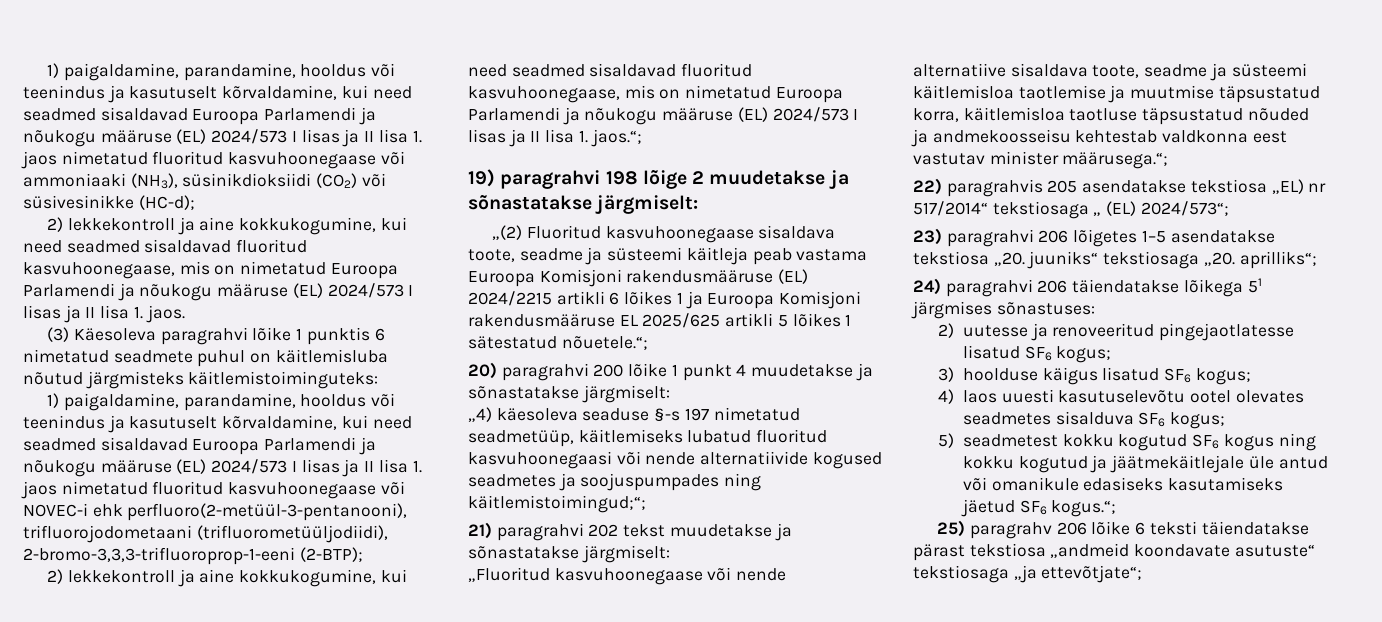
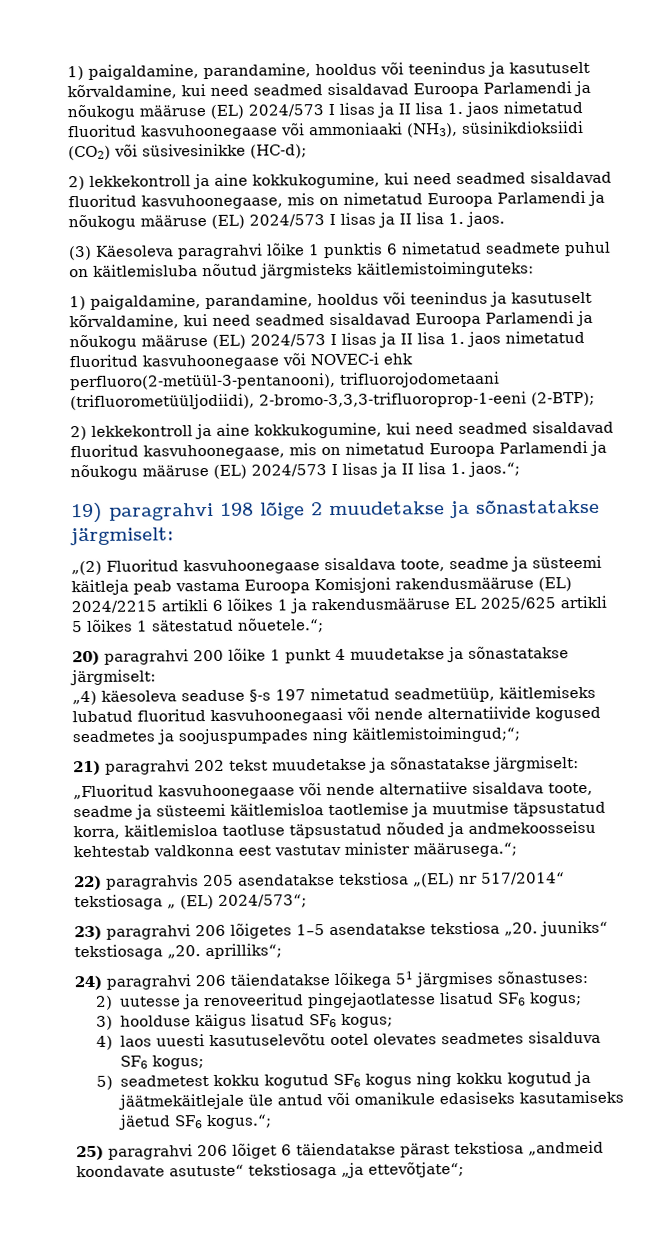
[707,291,862,309] Euroopa Komisjoni -> (307, 606) none
[1271,179,1304,194] „EL) -> [413,873,455,888] „(EL)
[969,521,1197,539] paragrahv 206 lõike 6 teksti -> [108,1143,292,1160] paragrahvi 206 lõiget 6

